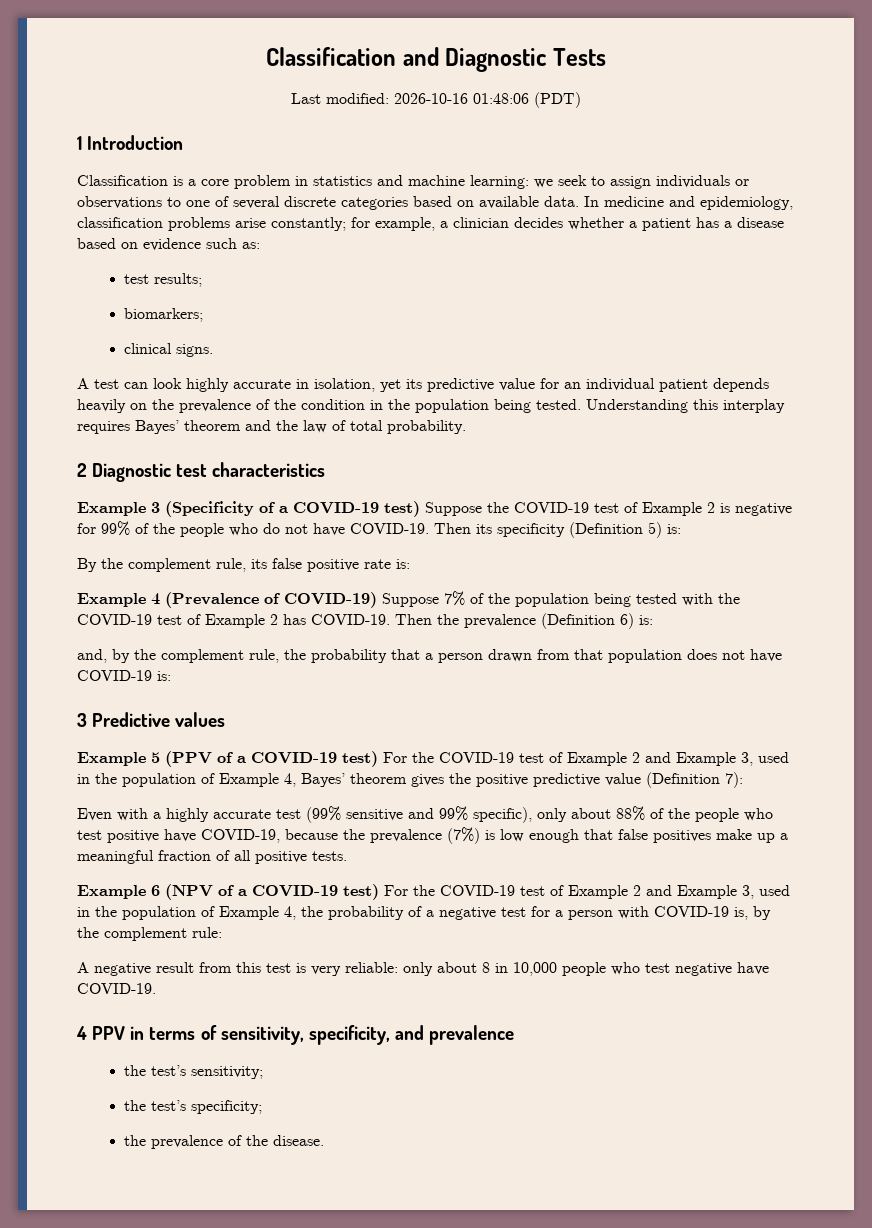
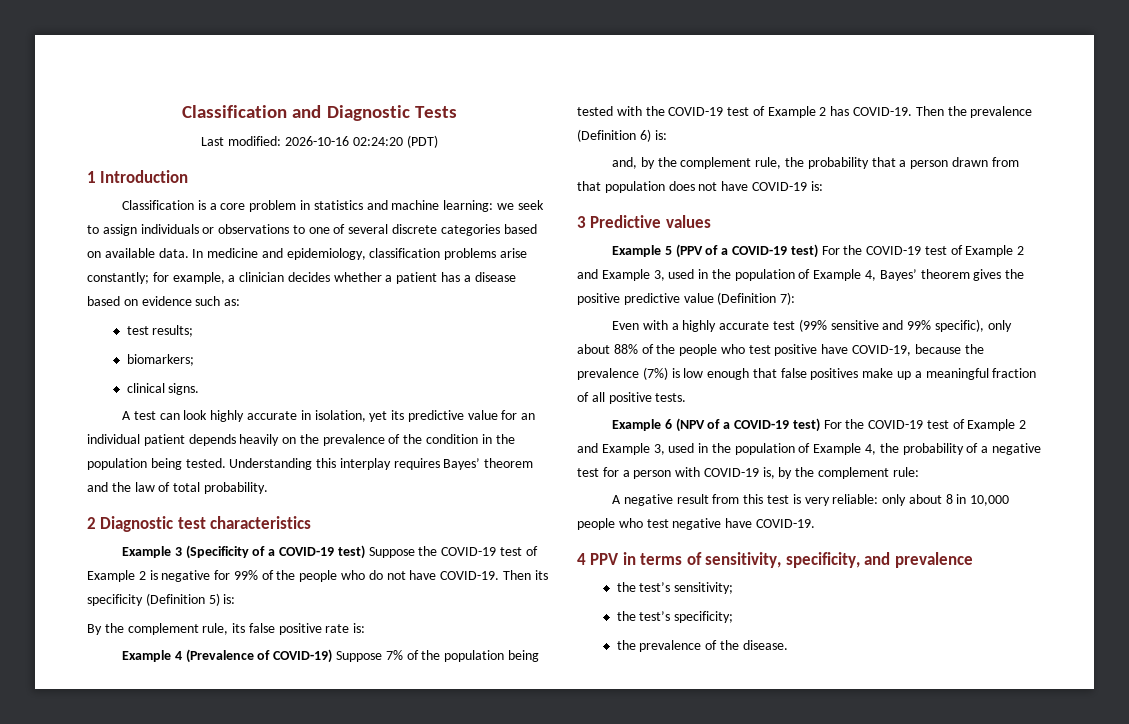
[473,93,529,104] 01:48:06 -> [352,137,403,146] 02:24:20

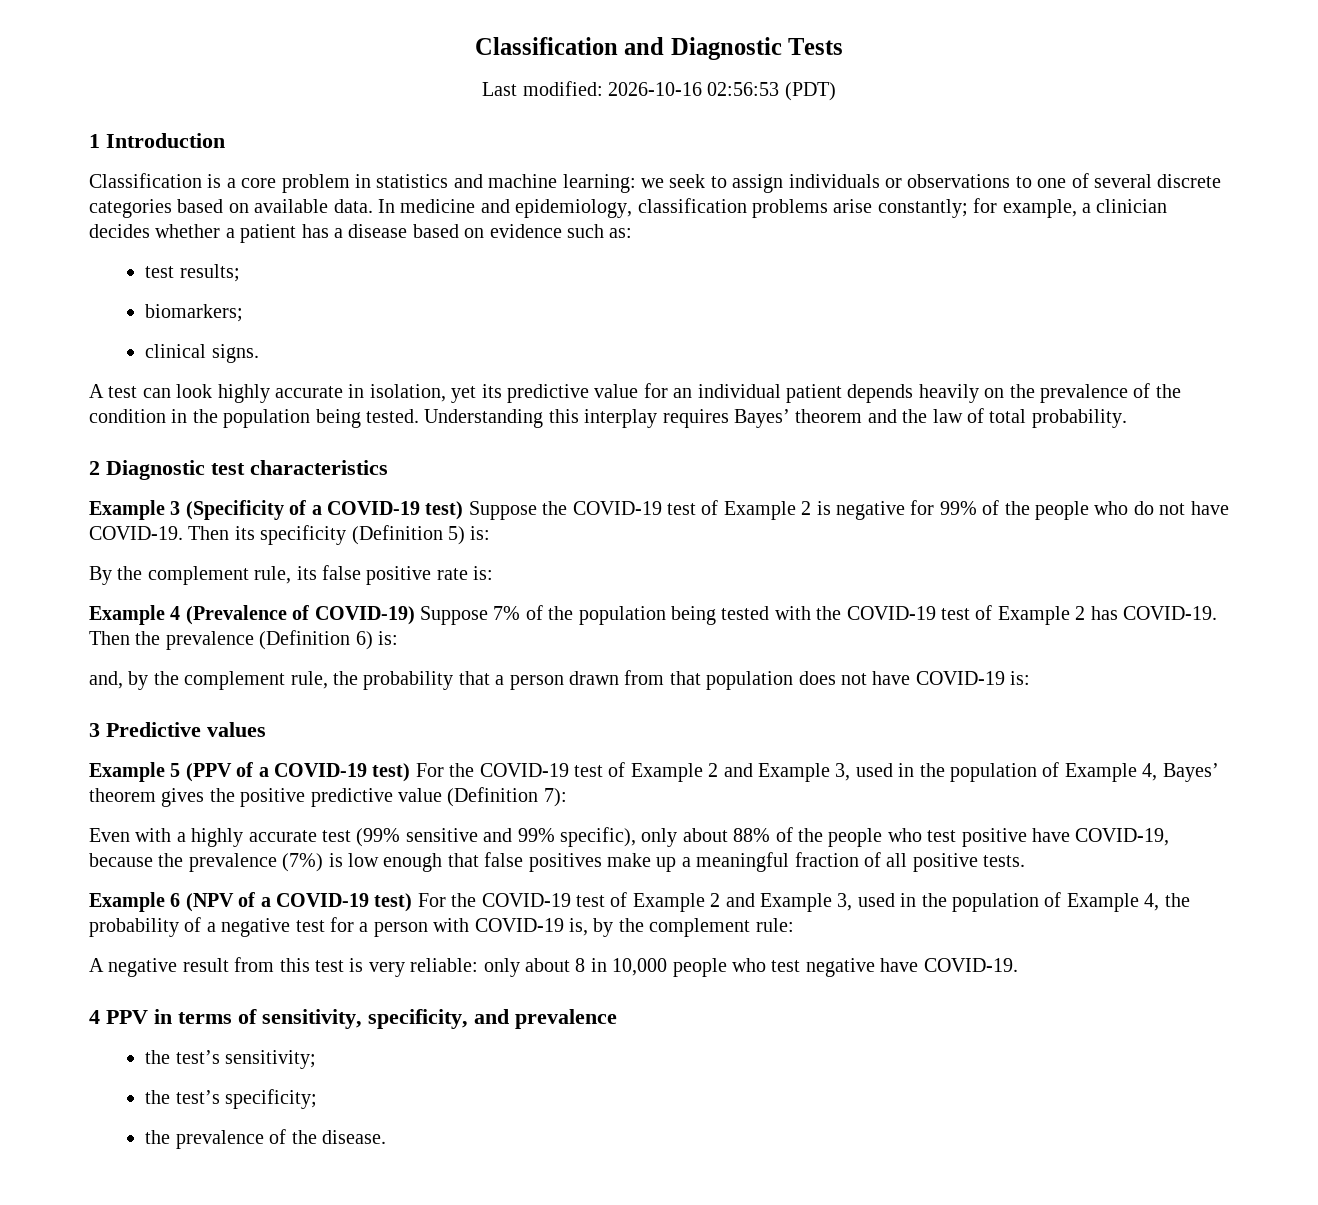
[352,137,403,146] 02:24:20 -> [707,82,780,96] 02:56:53

